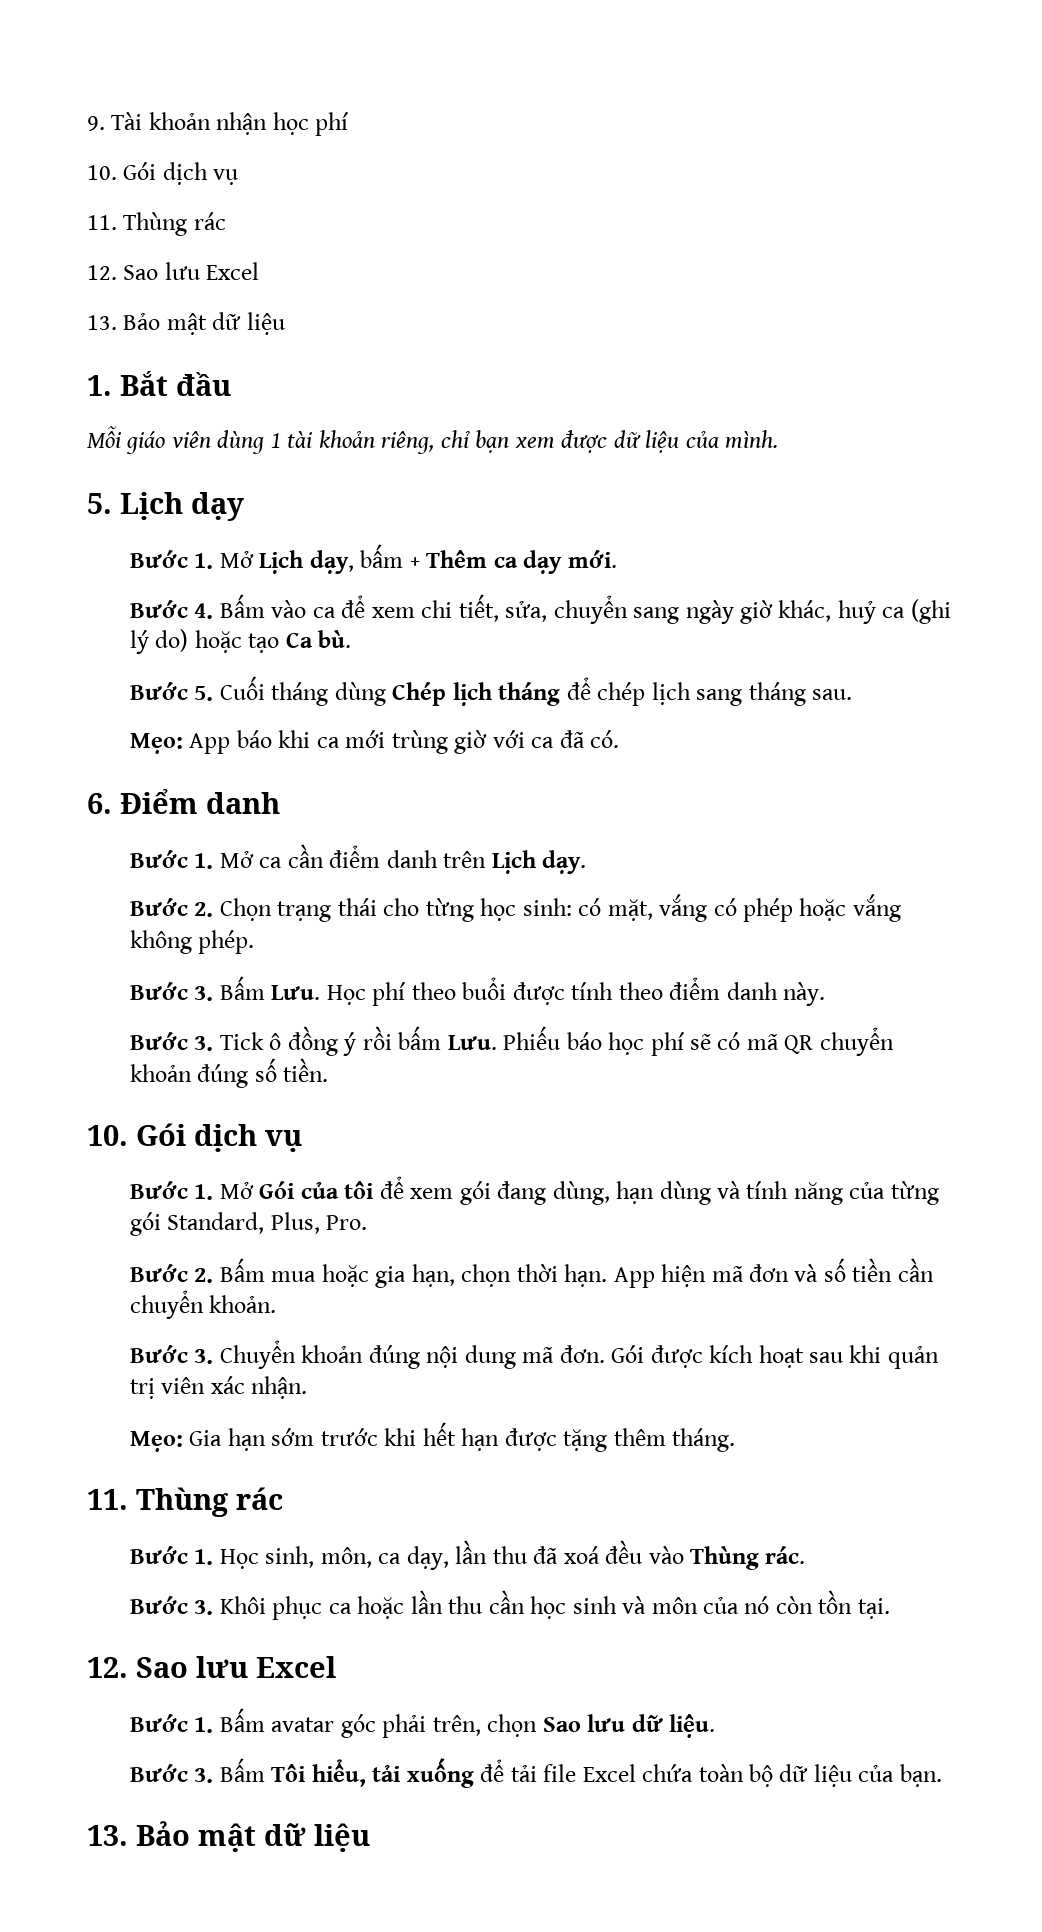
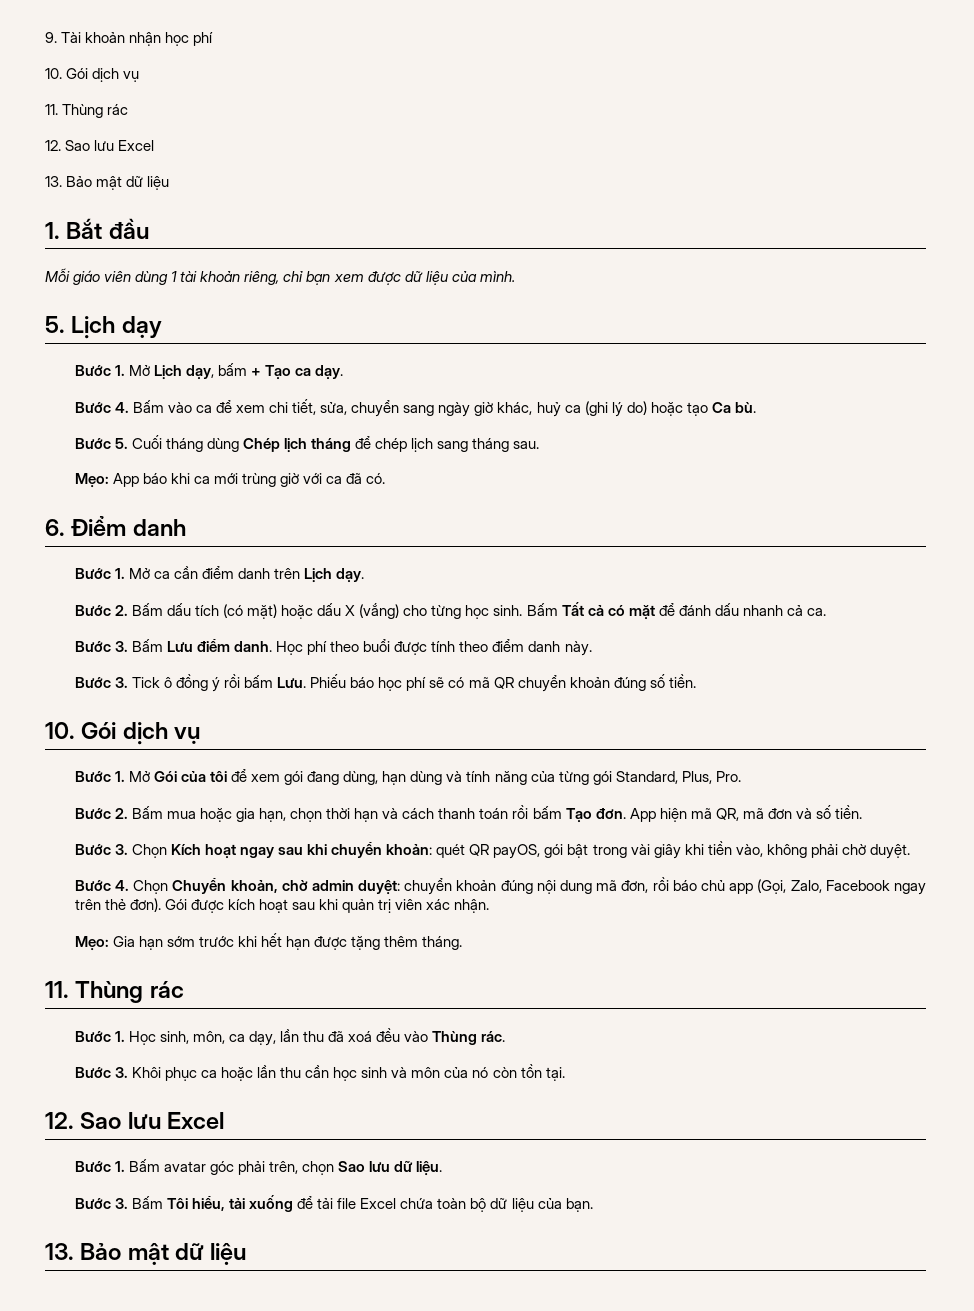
[426,550,617,574] Thêm ca dạy mới. -> [265,365,344,380] Tạo ca dạy.
[219,894,901,922] [129,930,255,954] [129,976,321,1001] Chọn trạng thái cho từng học sinh: có mặt, vắng có phép hoặc vắng không phép. // Bước 3. Bấm Lưu. -> [131,602,827,620] [74,638,273,652] Bấm dấu tích (có mặt) hoặc dấu X (vắng) cho từng học sinh. Bấm Tất cả có mặt để đánh dấu nhanh cả ca. // Bước 3. Bấm Lưu điểm danh.
[564,1264,608,1287] hạn. -> [354,805,626,823] hạn và cách thanh toán rồi bấm Tạo đơn.
(744, 1274) none -> [715,808,764,821] QR, mã
[852,1258,934,1282] [129,1290,277,1319] [129,1340,296,1369] tiền cần chuyển khoản. // Bước 3. Chuyển -> [835,805,863,819] [74,841,910,859] [74,877,453,895] tiền. // Bước 3. Chọn Kích hoạt ngay sau khi chuyển khoản: quét QR payOS, gói bật trong vài giây khi tiền vào, không phải chờ duyệt. // Bước 4. Chọn Chuyển khoản, chờ admin duyệt: chuyển
[559,1345,605,1363] đơn. -> [621,877,926,895] [74,898,161,912] đơn, rồi báo chủ app (Gọi, Zalo, Facebook ngay trên thẻ đơn).

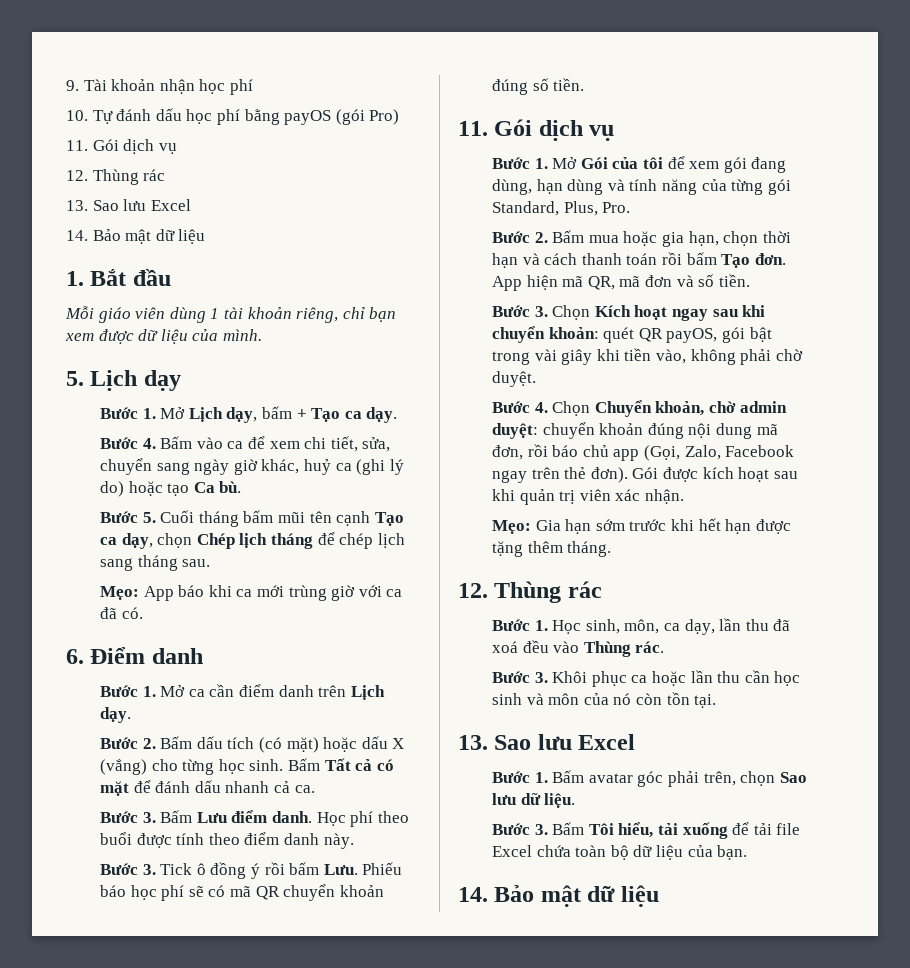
[66,68,140,82] [45,104,129,118] [45,140,155,151] [45,176,62,187] Gói dịch vụ // 11. Thùng rác // 12. Sao lưu Excel // 13. -> [92,108,400,125] [66,139,177,154] [66,169,166,185] [66,199,191,211] [66,230,88,241] Tự đánh dấu học phí bằng payOS (gói Pro) // 11. Gói dịch vụ // 12. Thùng rác // 13. Sao lưu Excel // 14.
[206,438,239,452] dùng -> [243,510,404,526] [99,533,193,549] bấm mũi tên cạnh Tạo ca dạy, chọn
[45,722,75,739] 10. -> [458,121,488,136] 11.
[45,981,69,998] 11. -> [458,583,488,598] 12.
[45,1112,74,1129] 12. -> [458,735,488,750] 13.
[45,1243,74,1260] 13. -> [458,887,488,902] 14.

